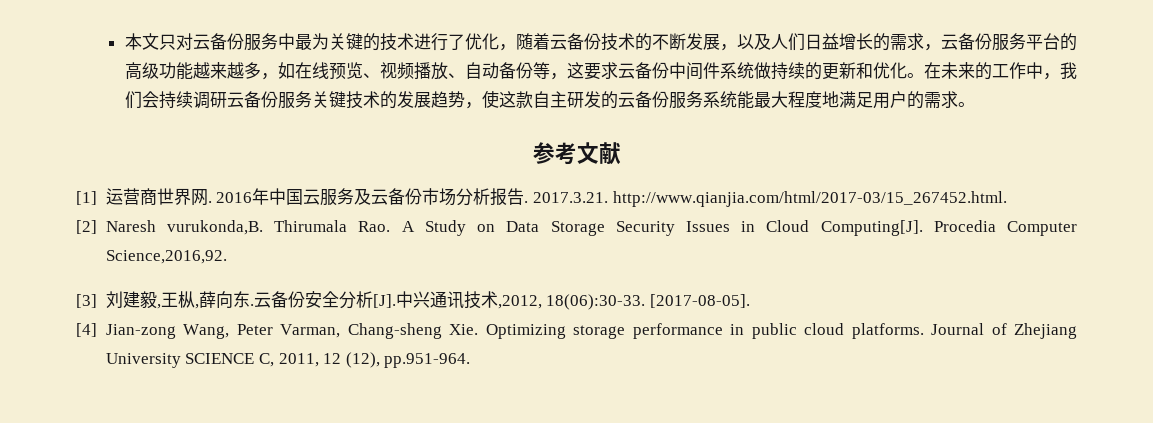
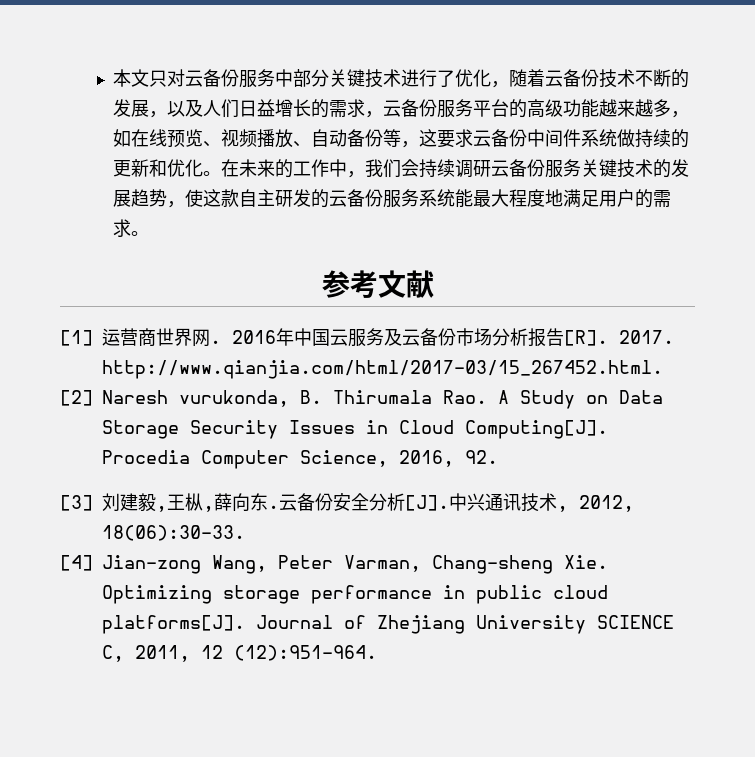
[294,33,380,51] 最为关键的 -> [292,69,365,87] 部分关键
[634,33,686,51] 的不断 -> [634,69,689,88] 不断的
[524,192,608,203] . 2017.3.21. -> [564,330,674,346] [R]. 2017.
[167,220,264,235] vurukonda,B. -> [179,390,322,407] vurukonda, B.
[105,250,227,264] Science,2016,92. -> [300,450,498,467] Science, 2016, 92.
[497,295,542,309] ,2012, -> [557,495,634,512] , 2012,
[649,294,750,308] [2017-08-05]. -> (245, 533) none
[851,323,924,339] platforms. -> [102,615,245,634] platforms[J].
[345,352,471,368] (12), pp.951-964. -> [234,645,377,661] (12):951-964.

